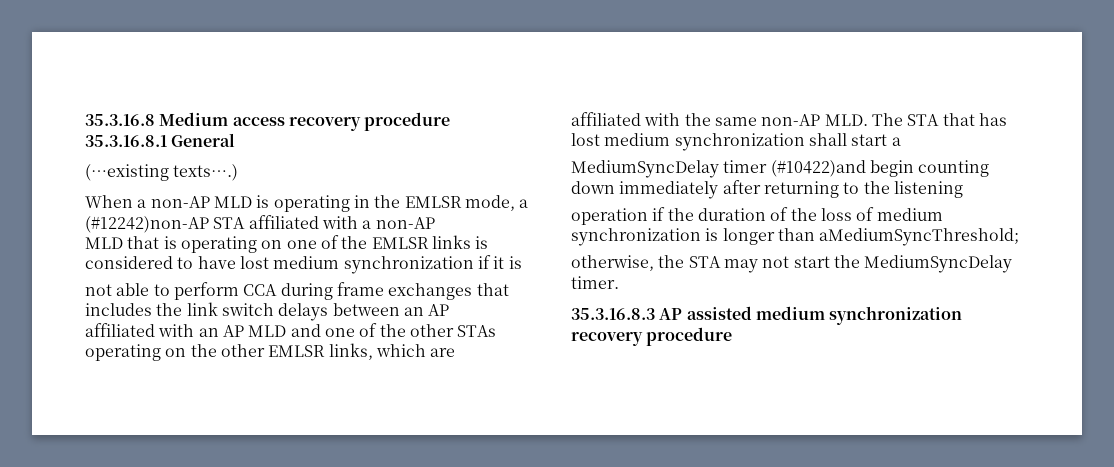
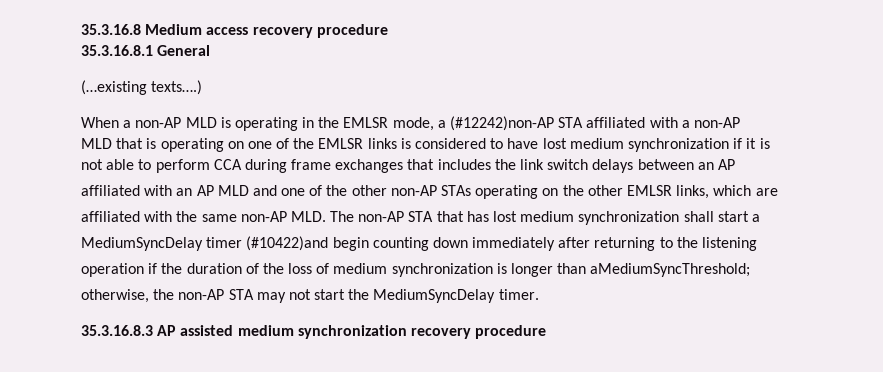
(454, 330) none -> [390,185,437,196] non-AP
(903, 119) none -> [358,211,405,222] non-AP
(685, 261) none -> [178,289,225,300] non-AP

